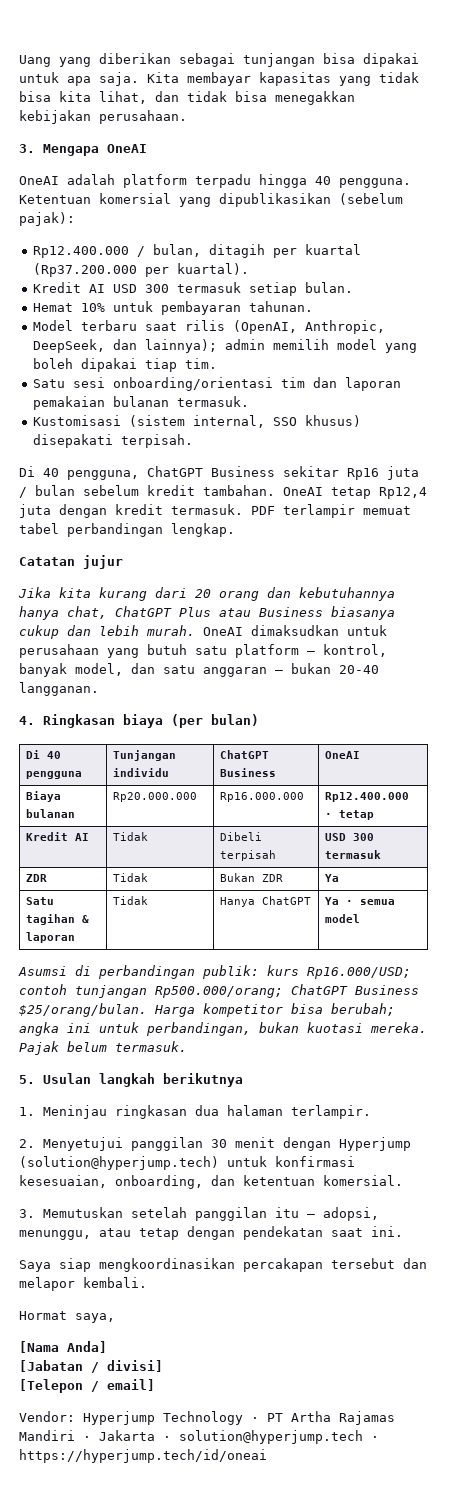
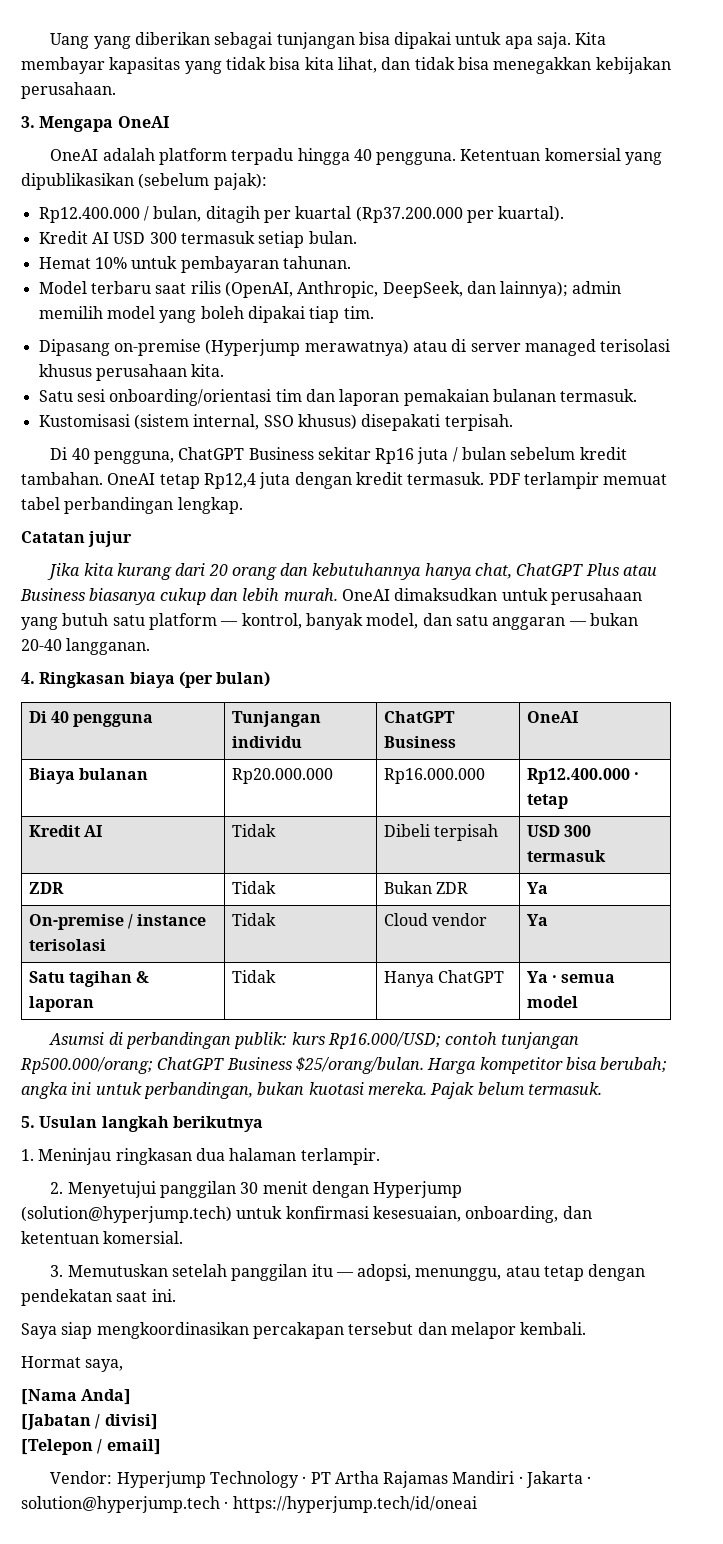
(217, 363) none -> [38,339,671,356] [38,364,225,381] // Dipasang on-premise (Hyperjump merawatnya) atau di server managed terisolasi khusus perusahaan kita.
(340, 878) none -> [28,914,207,930] [28,939,106,951] [231,913,276,926] [383,913,488,926] [526,914,548,926] // On-premise / instance terisolasi | Tidak | Cloud vendor | Ya

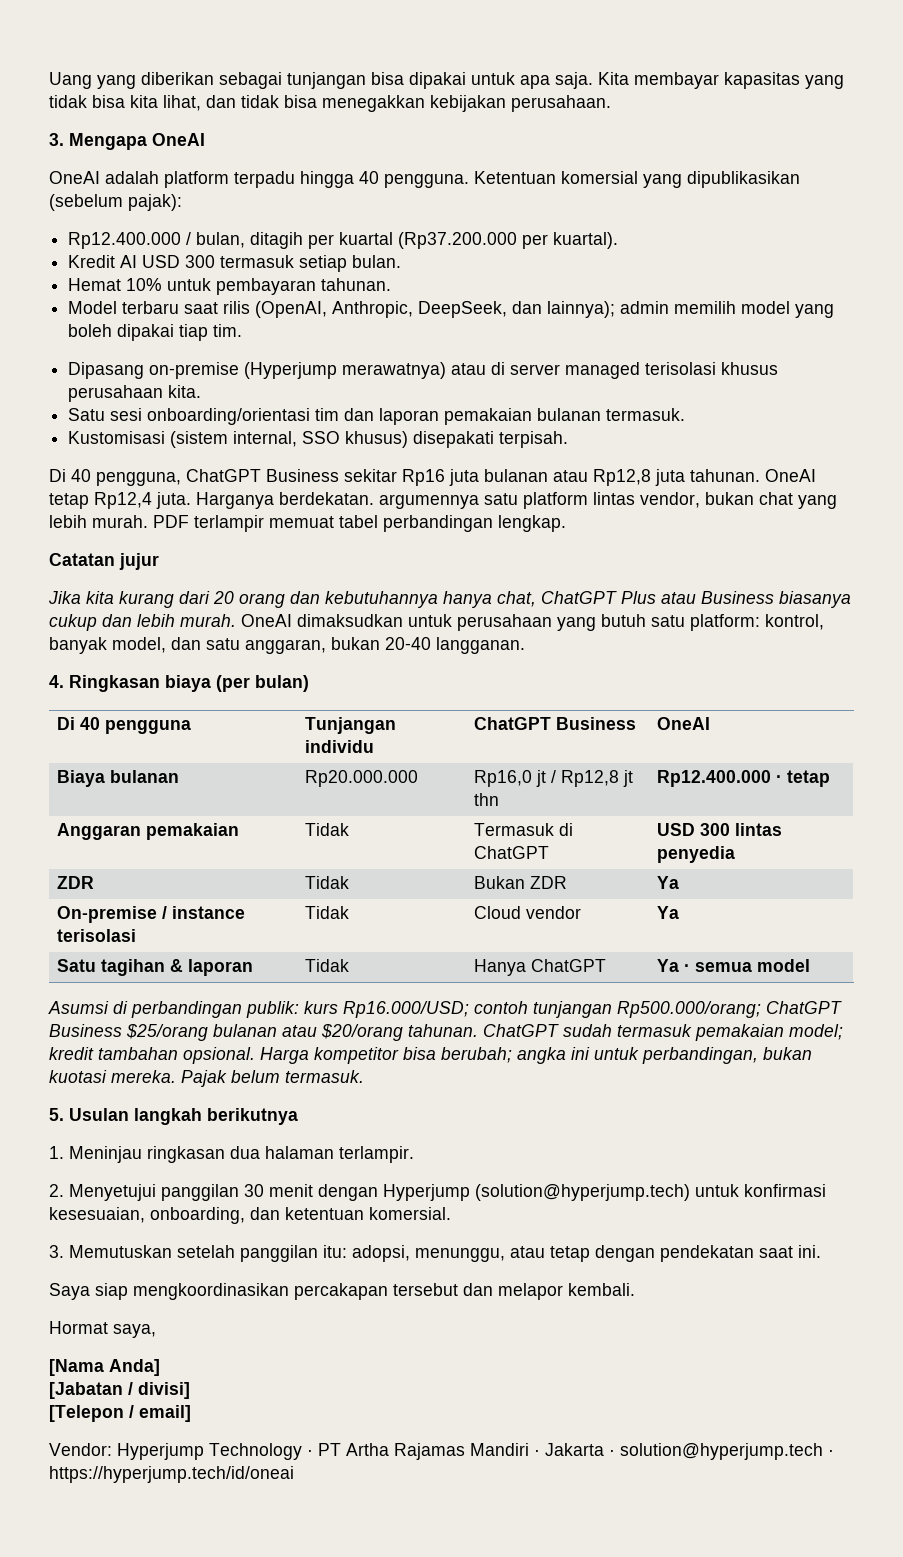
[452,447,627,462] [21,472,485,489] / bulan sebelum kredit tambahan. OneAI tetap Rp12,4 juta dengan kredit termasuk. -> [484,469,816,486] [49,492,837,509] [49,515,148,528] bulanan atau Rp12,8 juta tahunan. OneAI tetap Rp12,4 juta. Harganya berdekatan. argumennya satu platform lintas vendor, bukan chat yang lebih murah.
[148,613,239,630] platform — -> [690,614,760,631] platform:
[492,617,587,630] anggaran — -> [245,639,326,654] anggaran,
[383,768,485,784] Rp16.000.000 -> [473,770,633,787] [473,793,499,806] Rp16,0 jt / Rp12,8 jt thn
[28,825,103,837] [231,824,276,837] [383,824,499,841] [526,825,592,837] [526,850,606,862] Kredit AI | Tidak | Dibeli terpisah | USD 300 termasuk -> [56,823,239,840] [304,823,349,836] [473,823,573,836] [473,846,549,859] [656,823,782,836] [656,846,735,863] Anggaran pemakaian | Tidak | Termasuk di ChatGPT | USD 300 lintas penyedia
[295,1057,424,1074] $25/orang/bulan. -> [126,1024,843,1041] [49,1047,255,1064] $25/orang bulanan atau $20/orang tahunan. ChatGPT sudah termasuk pemakaian model; kredit tambahan opsional.
[311,1264,354,1277] itu — -> [323,1245,347,1258] itu:

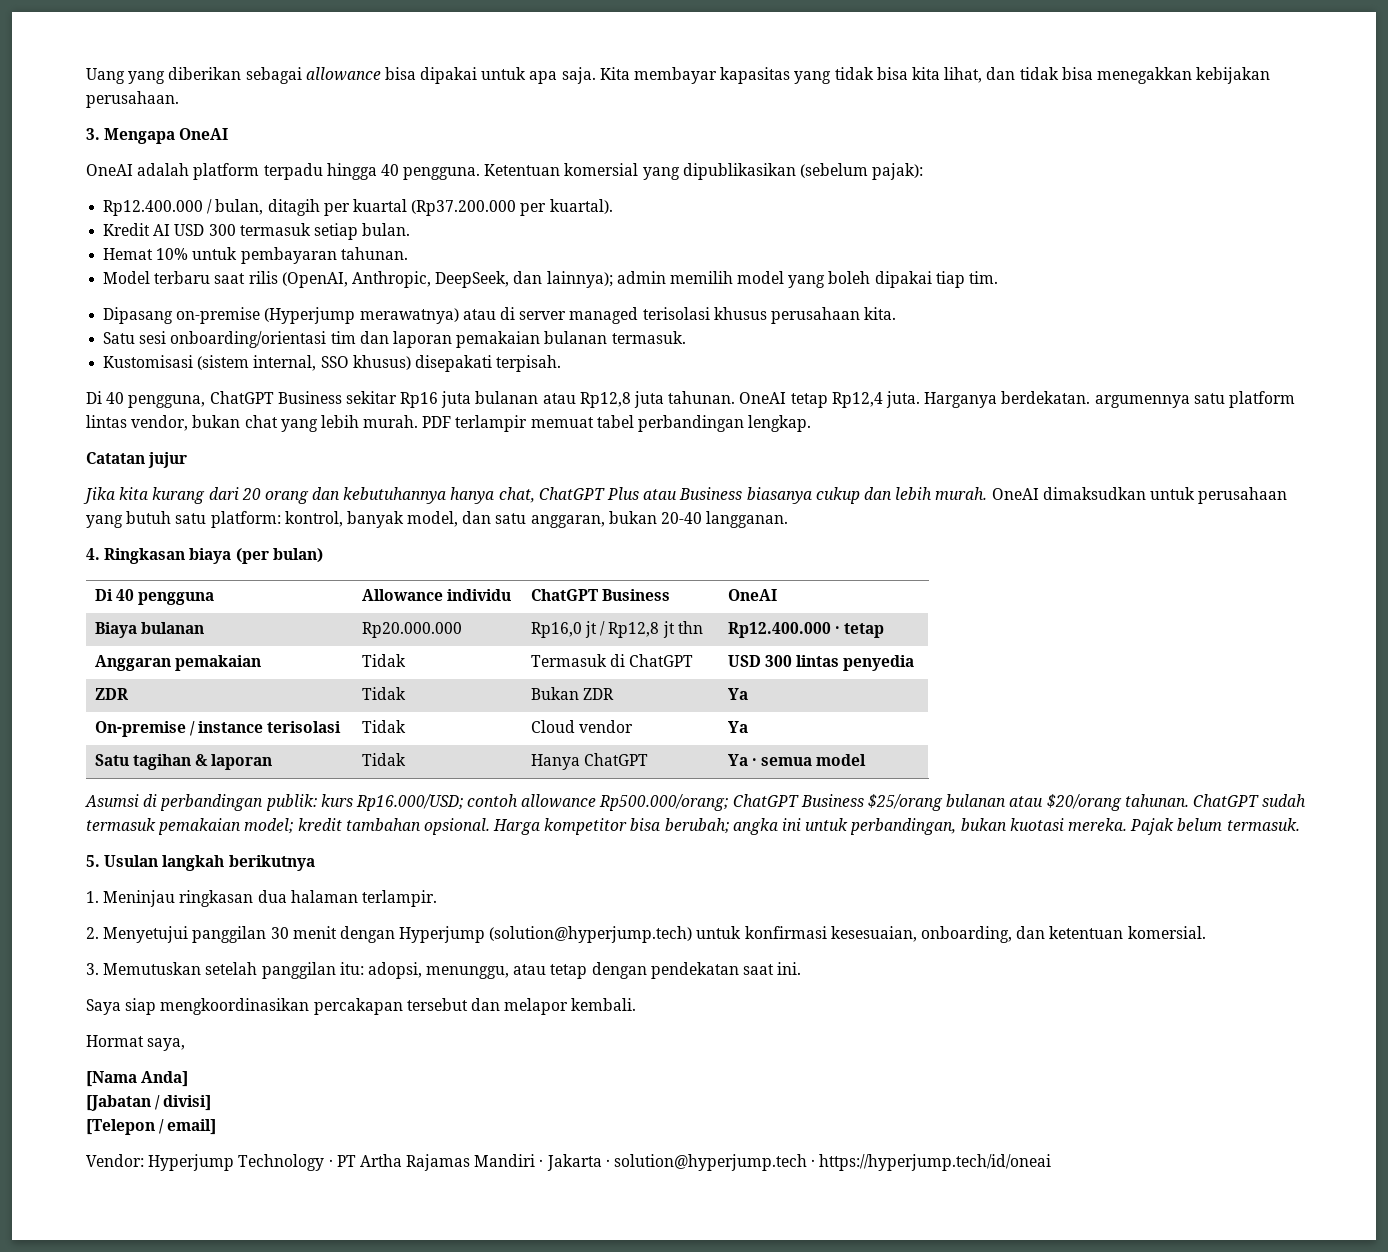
[287,72,366,89] tunjangan -> [305,67,381,81] allowance
[304,717,396,734] Tunjangan -> [361,589,443,601] Allowance
[533,1001,612,1018] tunjangan -> [521,794,597,808] allowance

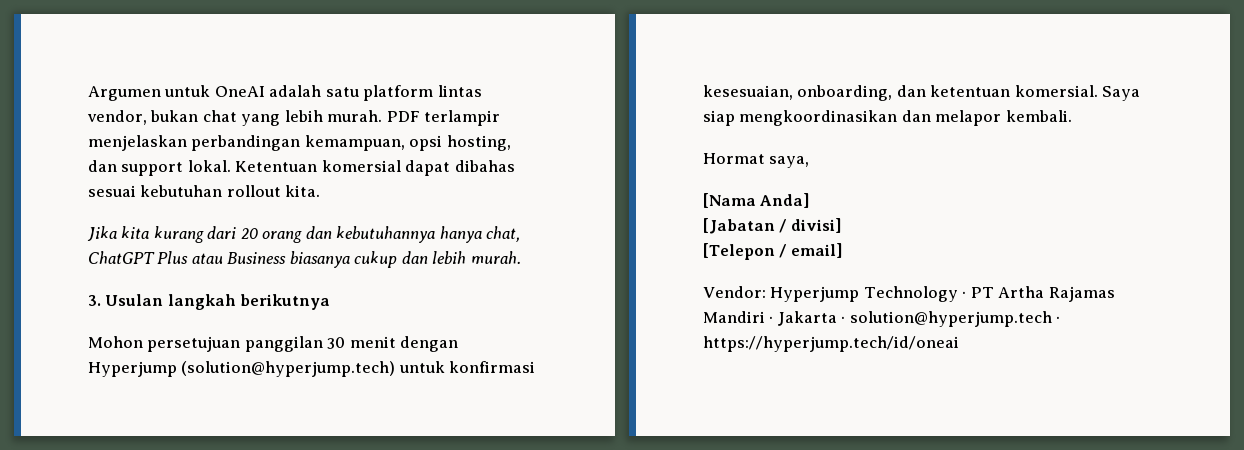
[86,67,1271,84] [86,91,179,108] [86,128,229,144] [86,163,924,180] [103,199,613,216] [103,223,411,240] [103,247,408,264] [103,271,999,288] [103,307,897,324] [103,331,686,348] [103,355,562,372] [86,391,1190,408] Uang yang diberikan sebagai allowance bisa dipakai untuk apa saja. Kita membayar kapasitas yang tidak bisa kita lihat, dan tidak bisa menegakkan kebijakan perusahaan. // 3. Mengapa OneAI // OneAI adalah platform terpadu hingga 40 pengguna. Ketentuan komersial yang dipublikasikan (sebelum pajak): // Rp12.400.000 / bulan, ditagih per kuartal (Rp37.200.000 per kuartal). // Kredit AI USD 300 termasuk setiap bulan. // Hemat 10% untuk pembayaran tahunan. // Model terbaru saat rilis (OpenAI, Anthropic, DeepSeek, dan lainnya); admin memilih model yang boleh dipakai tiap tim. // Dipasang on-premise (Hyperjump merawatnya) atau di server managed terisolasi khusus perusahaan kita. // Satu sesi onboarding/orientasi tim dan laporan pemakaian bulanan termasuk. // Kustomisasi (sistem internal, SSO khusus) disepakati terpisah. // Di 40 pengguna, ChatGPT Business sekitar Rp16 juta bulanan atau Rp12,8 juta tahunan. OneAI tetap Rp12,4 juta. Harganya berdekatan. argumennya -> [88,85,322,101] Argumen untuk OneAI adalah
[530,415,812,432] [86,452,188,468] memuat tabel perbandingan lengkap. // Catatan jujur -> [88,135,511,151] [88,160,515,176] [88,185,321,197] menjelaskan perbandingan kemampuan, opsi hosting, dan support lokal. Ketentuan komersial dapat dibahas sesuai kebutuhan rollout kita.
[991,487,1288,504] [86,511,789,528] [86,548,323,564] [94,589,215,605] [361,589,511,601] [530,589,670,601] [727,589,777,601] [94,622,204,638] [361,622,462,638] [530,621,703,638] [727,622,885,638] [94,655,261,671] [361,654,406,667] [530,654,694,667] [727,655,915,671] [94,688,129,700] [361,687,406,700] [530,687,614,700] [727,688,748,700] [94,721,342,737] [361,720,406,733] [530,720,633,733] [727,721,748,733] [94,754,273,770] [361,753,406,766] [530,753,648,770] [727,754,867,766] [85,794,1307,811] [86,818,1300,835] [86,855,315,871] [86,890,437,907] [86,926,189,943] OneAI dimaksudkan untuk perusahaan yang butuh satu platform: kontrol, banyak model, dan satu anggaran, bukan 20-40 langganan. // 4. Ringkasan biaya (per bulan) // Di 40 pengguna | Allowance individu | ChatGPT Business | OneAI // Biaya bulanan | Rp20.000.000 | Rp16,0 jt / Rp12,8 jt thn | Rp12.400.000 · tetap // Anggaran pemakaian | Tidak | Termasuk di ChatGPT | USD 300 lintas penyedia // ZDR | Tidak | Bukan ZDR | Ya // On-premise / instance terisolasi | Tidak | Cloud vendor | Ya // Satu tagihan & laporan | Tidak | Hanya ChatGPT | Ya · semua model // Asumsi di perbandingan publik: kurs Rp16.000/USD; contoh allowance Rp500.000/orang; ChatGPT Business $25/orang bulanan atau $20/orang tahunan. ChatGPT sudah termasuk pemakaian model; kredit tambahan opsional. Harga kompetitor bisa berubah; angka ini untuk perbandingan, bukan kuotasi mereka. Pajak belum termasuk. // 5. Usulan langkah berikutnya // 1. Meninjau ringkasan dua halaman terlampir. // 2. Menyetujui -> [88,294,331,310] [88,336,241,352] // 3. Usulan langkah berikutnya // Mohon persetujuan
[86,962,802,979] // 3. Memutuskan setelah panggilan itu: adopsi, menunggu, atau tetap dengan pendekatan saat ini. // -> (1098, 91) none
[313,998,468,1015] percakapan tersebut -> (898, 118) none

